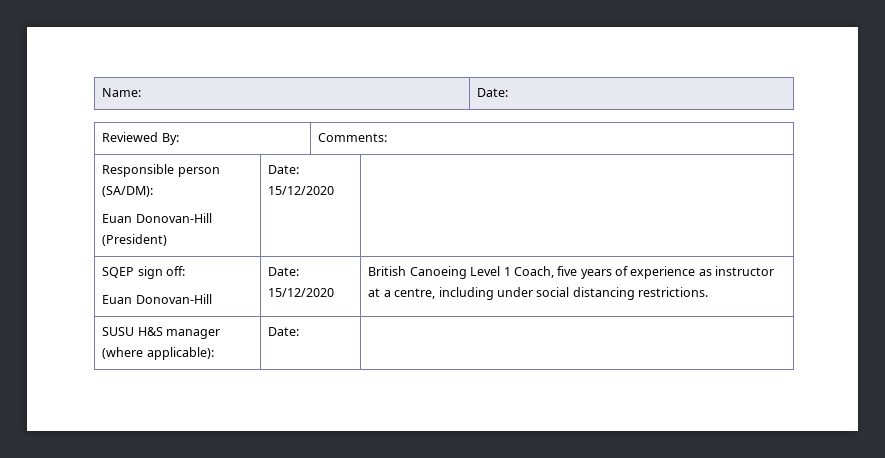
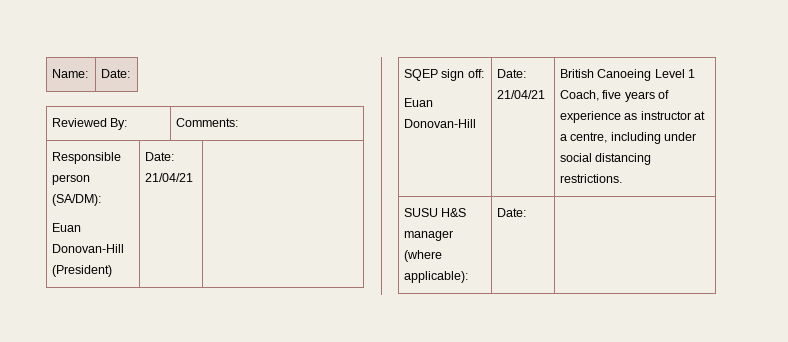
[268,186,335,195] 15/12/2020 -> [145,173,194,182] 21/04/21
[268,288,335,297] 15/12/2020 -> [497,90,546,99] 21/04/21

